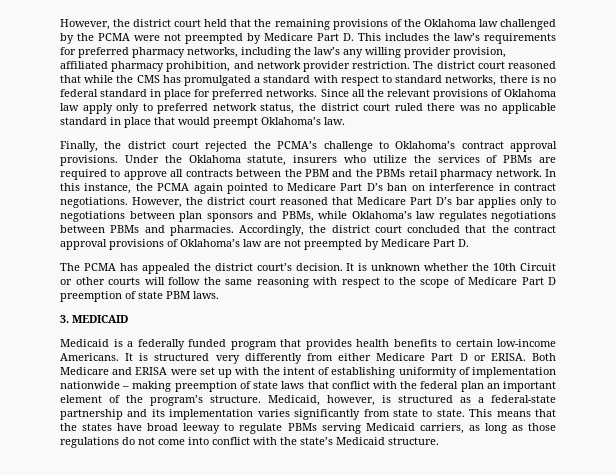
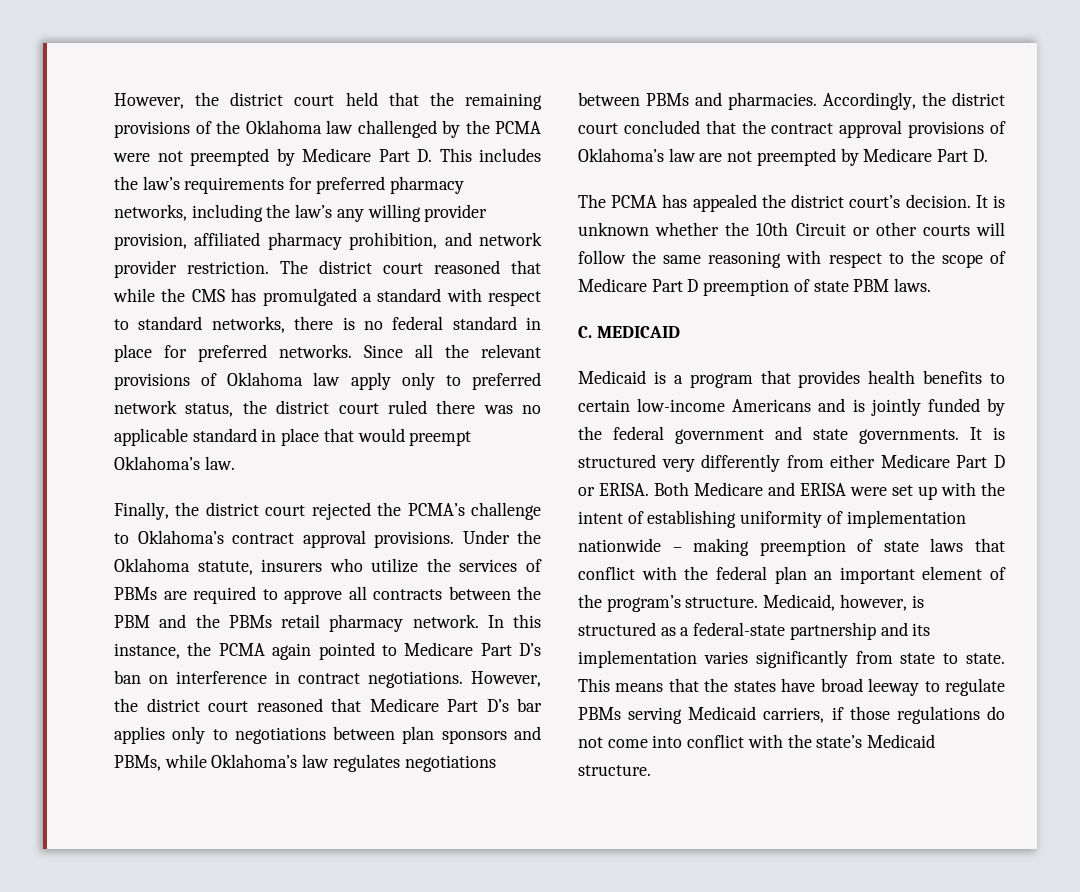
[60,315,69,323] 3. -> [578,326,592,338] C.
[137,339,226,350] federally funded -> (683, 379) none
[60,353,119,361] Americans. -> [732,398,1006,416] [578,426,959,444] Americans and is jointly funded by the federal government and state governments.
[468,423,523,434] as long as -> [831,707,844,720] if

